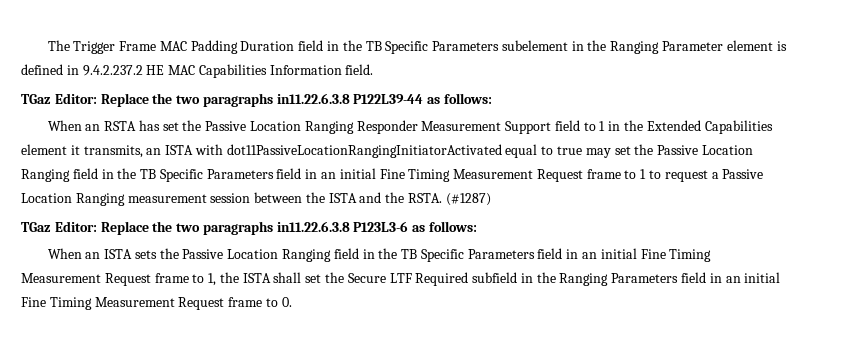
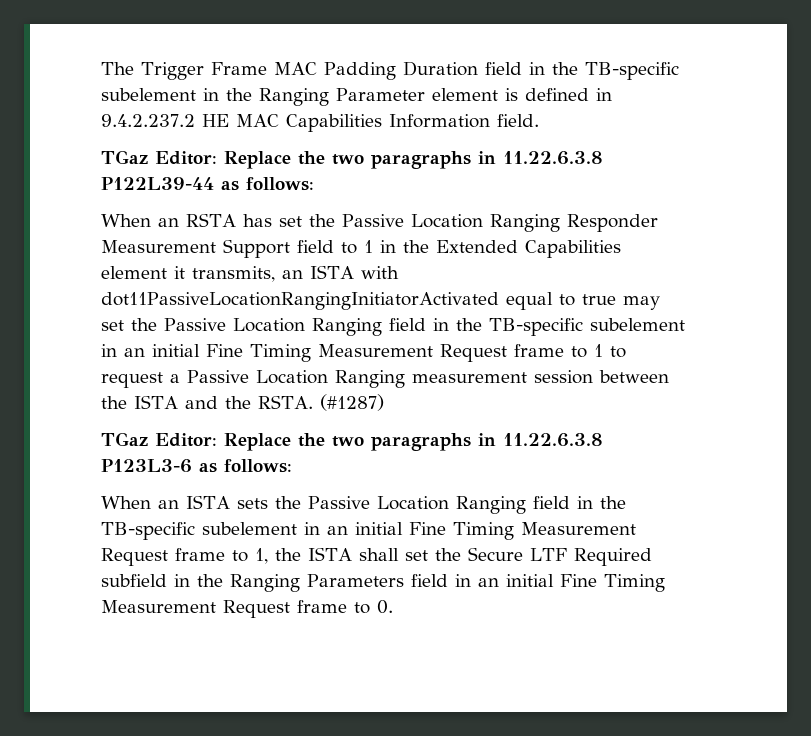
[365,41,500,54] TB Specific Parameters -> [584,62,679,80] TB-specific
[276,93,350,104] in11.22.6.3.8 -> [478,151,603,165] in 11.22.6.3.8
[140,168,302,182] TB Specific Parameters field -> [489,318,685,336] TB-specific subelement
[276,221,350,232] in11.22.6.3.8 -> [478,433,603,447] in 11.22.6.3.8
[401,248,563,262] TB Specific Parameters field -> [101,522,297,540] TB-specific subelement

